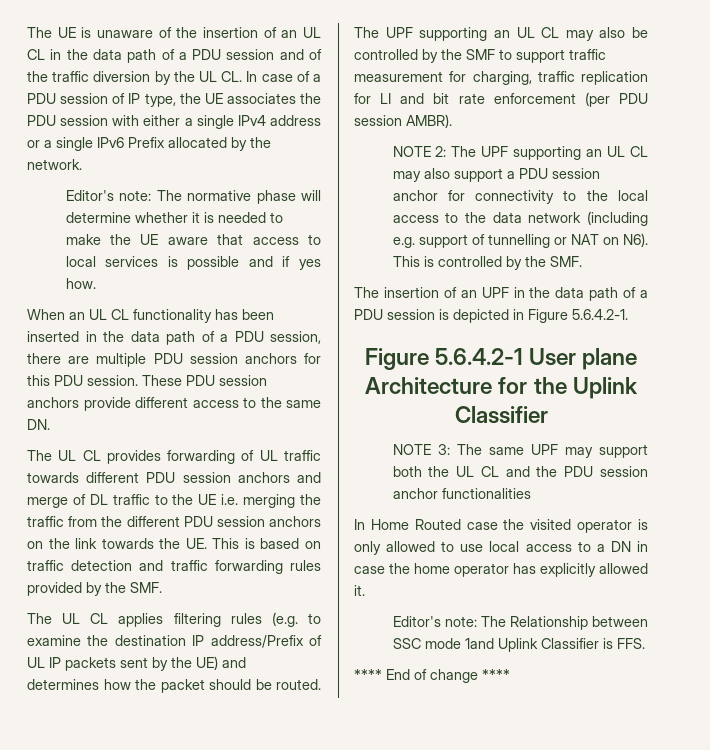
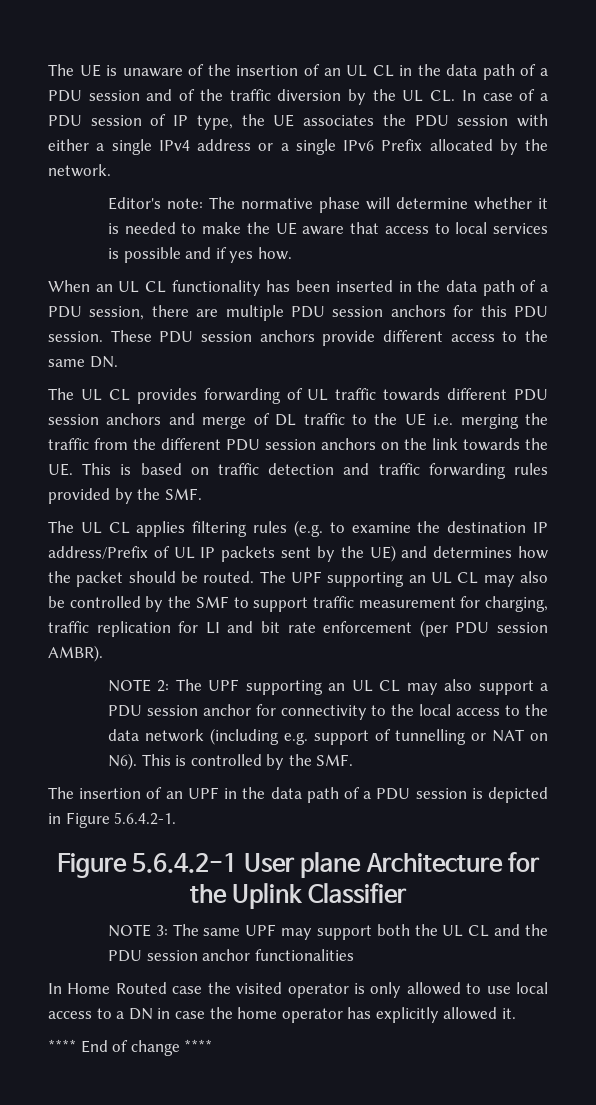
[392,616,648,630] [392,638,645,652] // Editor's note: The Relationship between SSC mode 1and Uplink Classifier is FFS. -> (517, 1013) none

